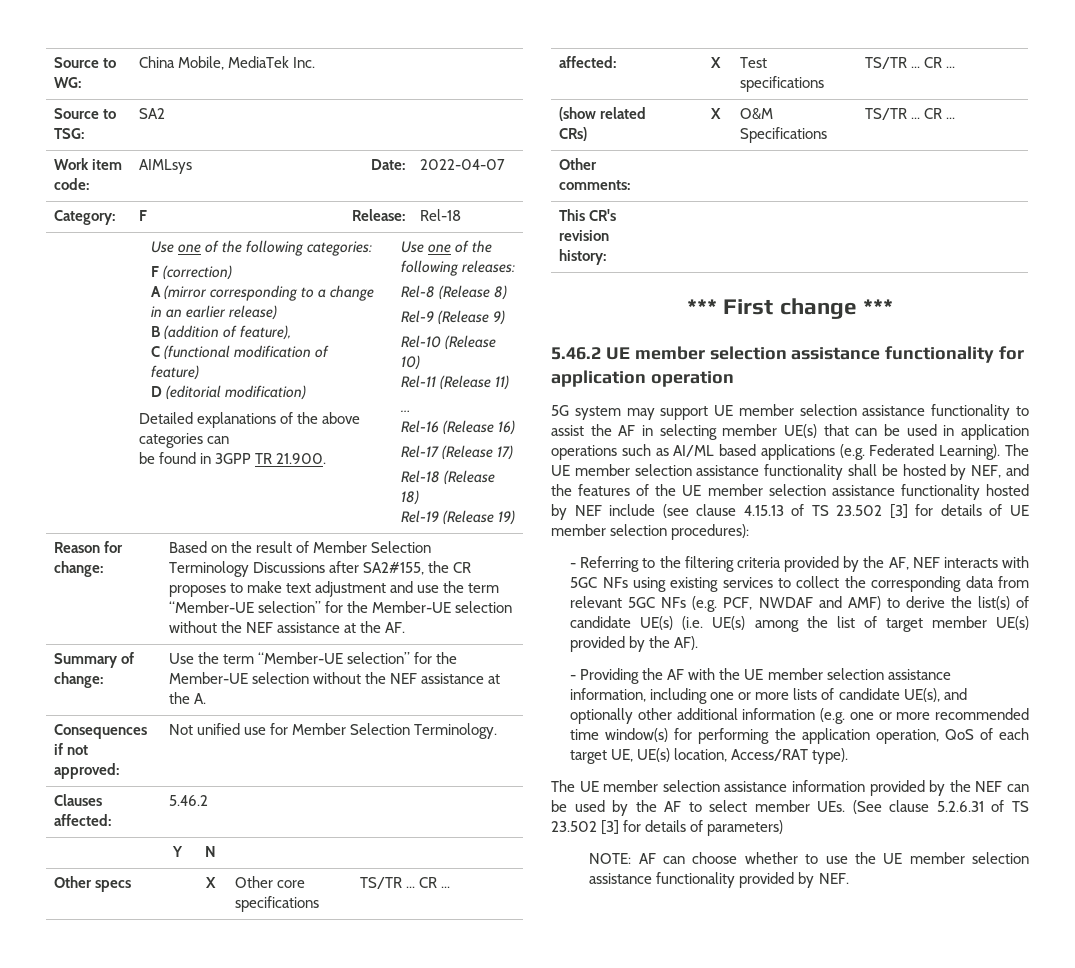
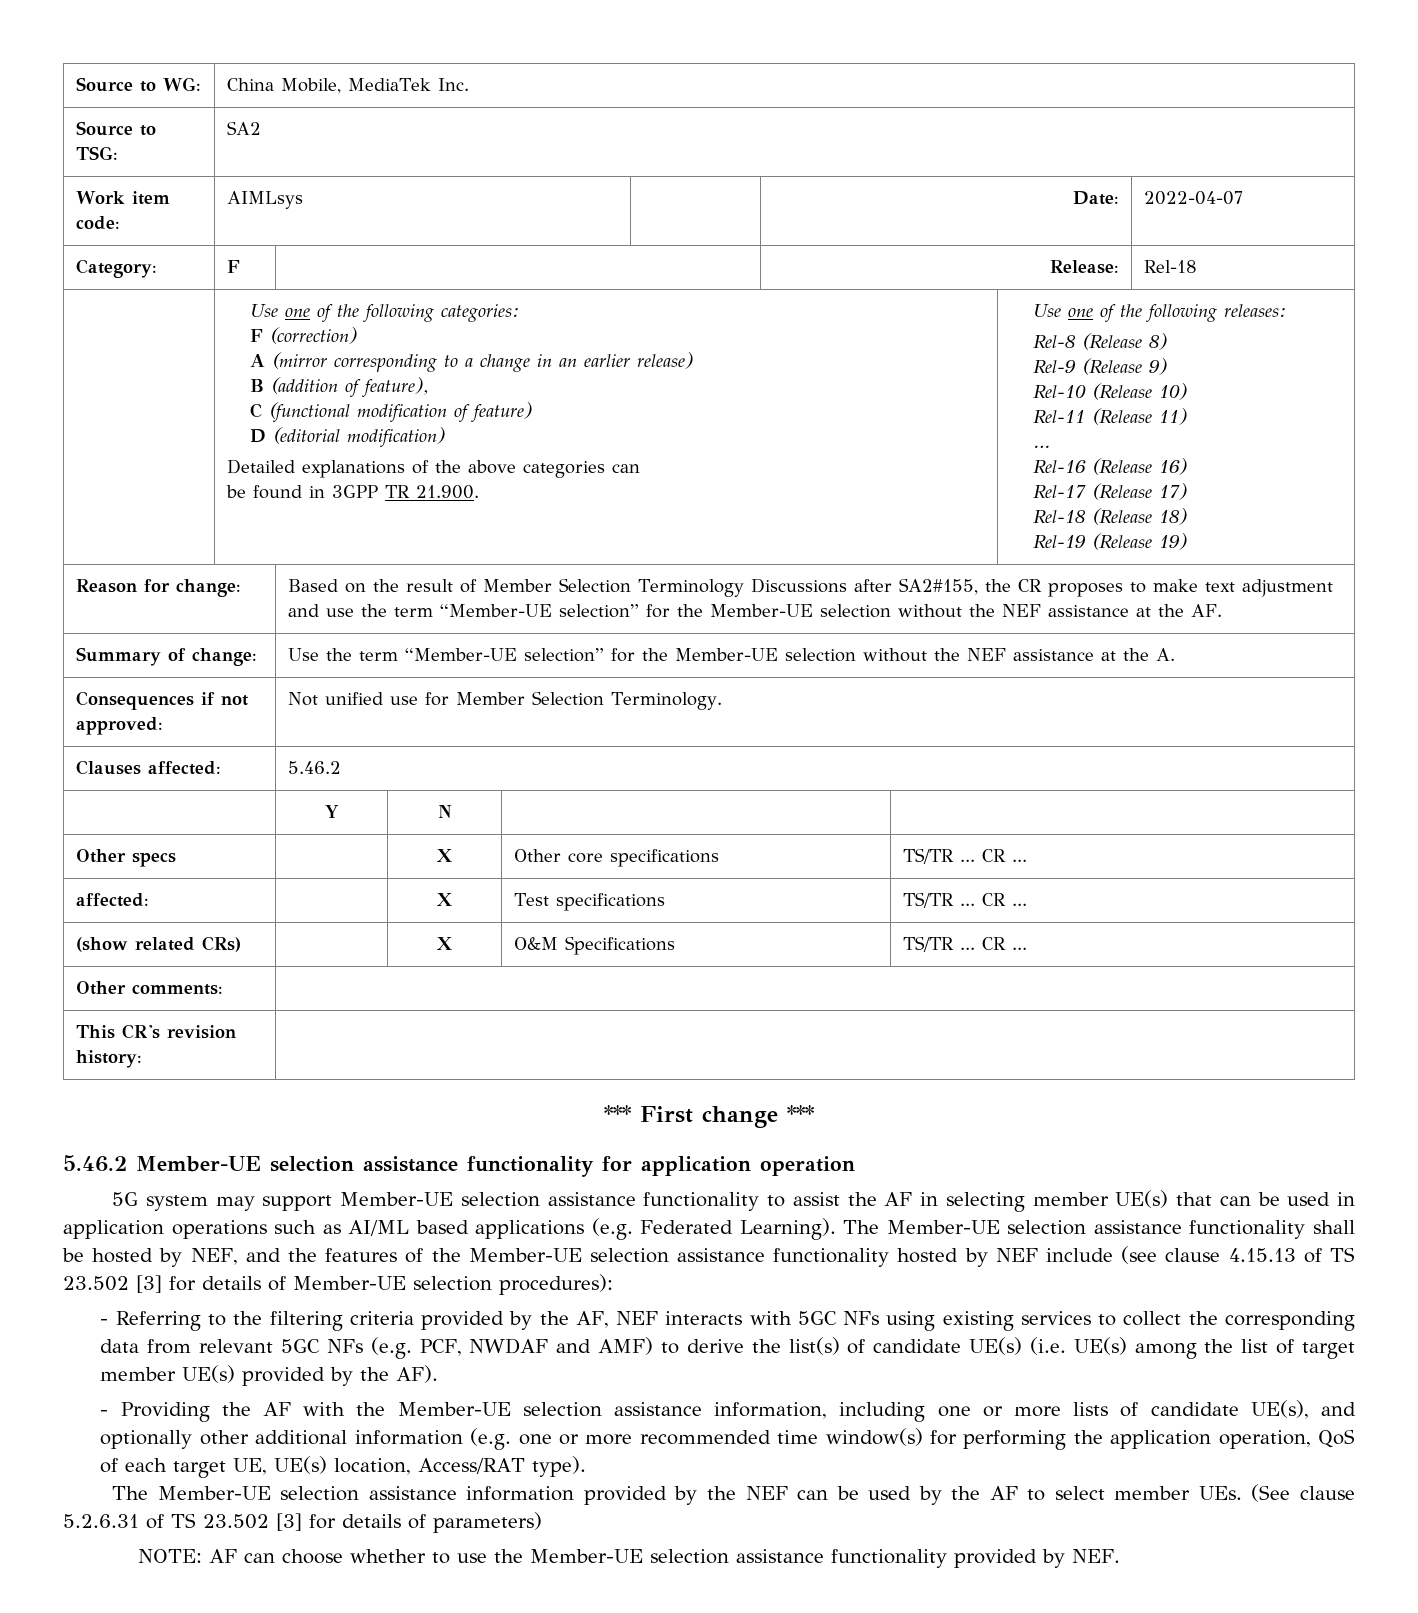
[605,346,705,360] UE member -> [136,1156,261,1172] Member-UE
[714,404,794,416] UE member -> [340,1192,454,1206] Member-UE
[551,464,630,476] UE member -> [886,1220,1000,1234] Member-UE
[682,484,763,496] UE member -> [468,1248,582,1262] Member-UE
[1010,505,1029,516] [551,524,606,536] UE member -> [293,1276,406,1290] Member-UE
[744,668,823,680] UE member -> [397,1402,511,1416] Member-UE
[579,780,659,792] UE member -> [157,1486,271,1500] Member-UE
[883,852,965,864] UE member -> [529,1549,643,1563] Member-UE

